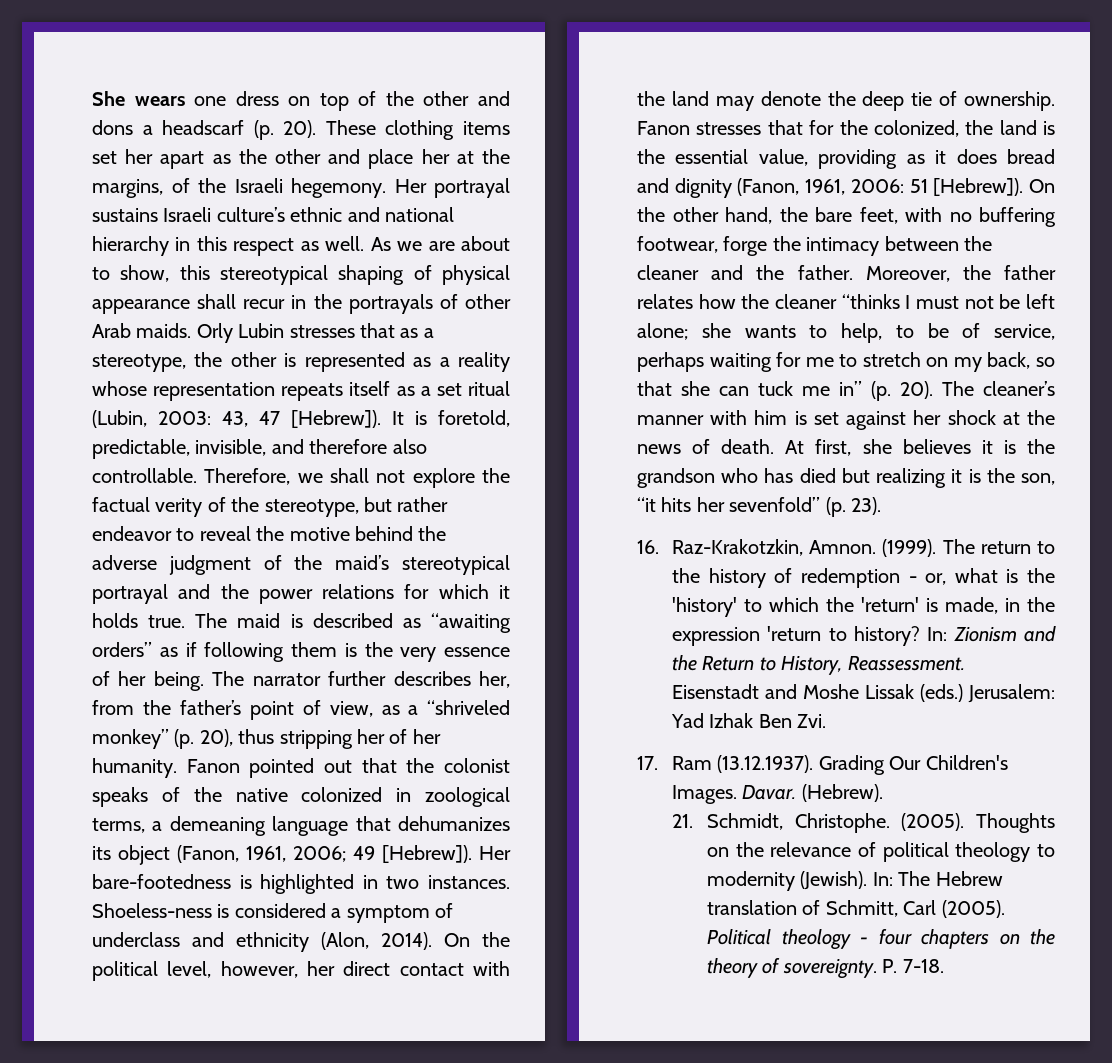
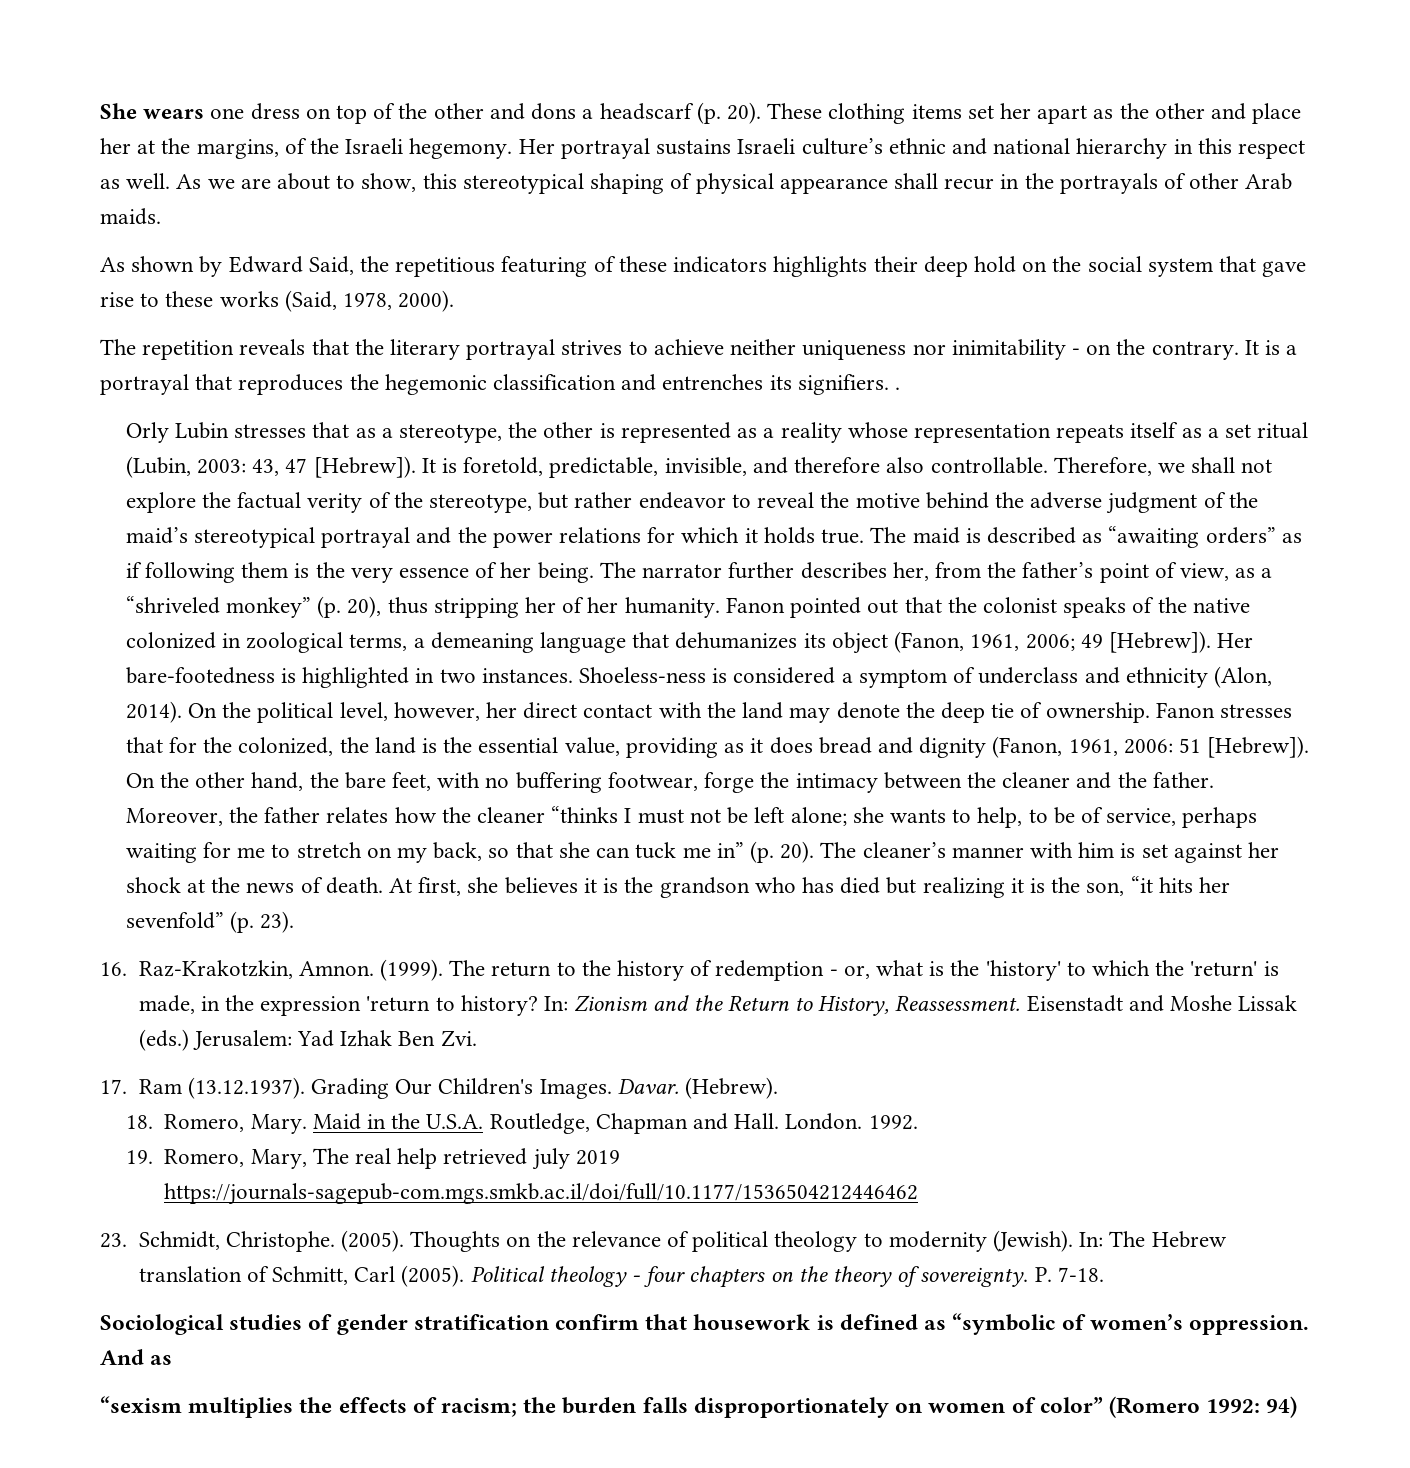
(192, 330) none -> [100,256,1307,277] [100,290,455,312] [100,339,1298,360] [100,374,901,395] // As shown by Edward Said, the repetitious featuring of these indicators highlights their deep hold on the social system that gave rise to these works (Said, 1978, 2000). // The repetition reveals that the literary portrayal strives to achieve neither uniqueness nor inimitability - on the contrary. It is a portrayal that reproduces the hegemonic classification and entrenches its signifiers. . //
[672,814,694,828] 21. -> [125,1113,918,1134] [125,1148,620,1170] [164,1183,919,1205] [100,1233,127,1248] 18. Romero, Mary. Maid in the U.S.A. Routledge, Chapman and Hall. London. 1992. // 19. Romero, Mary, The real help retrieved july 2019 https://journals-sagepub-com.mgs.smkb.ac.il/doi/full/10.1177/1536504212446462 // 23.
(944, 966) none -> [100,1313,1309,1335] [100,1349,173,1365] [100,1396,1298,1418] // Sociological studies of gender stratification confirm that housework is defined as “symbolic of women’s oppression. And as // “sexism multiplies the effects of racism; the burden falls disproportionately on women of color” (Romero 1992: 94)

